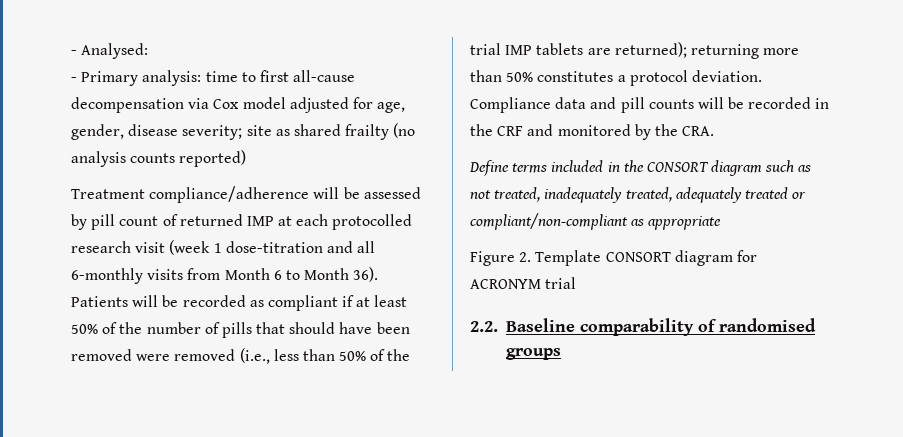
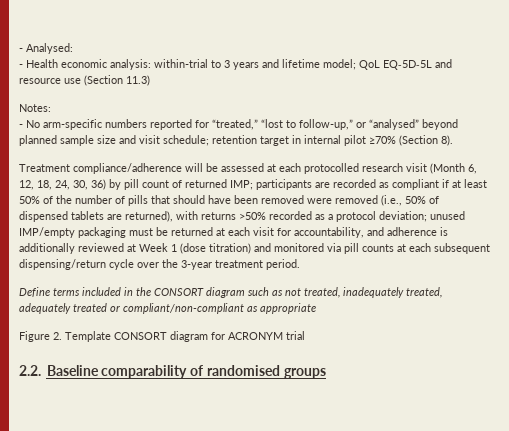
[81,70,356,86] [71,97,406,113] [71,123,416,140] [71,150,247,167] Primary analysis: time to first all‑cause decompensation via Cox model adjusted for age, gender, disease severity; site as shared frailty (no analysis counts reported) -> [26,59,452,70] [19,75,150,86] [19,104,51,112] [19,119,458,130] [19,135,453,146] Health economic analysis: within-trial to 3 years and lifetime model; QoL EQ‑5D‑5L and resource use (Section 11.3) // Notes: // - No arm-specific numbers reported for “treated,” “lost to follow-up,” or “analysed” beyond planned sample size and visit schedule; retention target in internal pilot ≥70% (Section 8).
(421, 193) none -> [267,163,477,174] [19,179,106,190] at each protocolled research visit (Month 6, 12, 18, 24, 30, 36)
[246,214,413,230] [71,240,376,255] [71,267,379,284] [71,295,179,307] IMP at each protocolled research visit (week 1 dose-titration and all 6‑monthly visits from Month 6 to Month 36). Patients will be -> [230,179,330,190] IMP; participants are
[273,349,411,361] [470,42,800,59] [470,70,762,86] [470,97,830,113] [470,124,715,140] less than 50% of the trial IMP tablets are returned); returning more than 50% constitutes a protocol deviation. Compliance data and pill counts will be recorded in the CRF and monitored by the CRA. -> [405,196,439,204] [19,211,465,222] [19,227,448,238] [19,243,490,254] [19,259,300,270] 50% of dispensed tablets are returned), with returns >50% recorded as a protocol deviation; unused IMP/empty packaging must be returned at each visit for accountability, and adherence is additionally reviewed at Week 1 (dose titration) and monitored via pill counts at each subsequent dispensing/return cycle over the 3-year treatment period.

